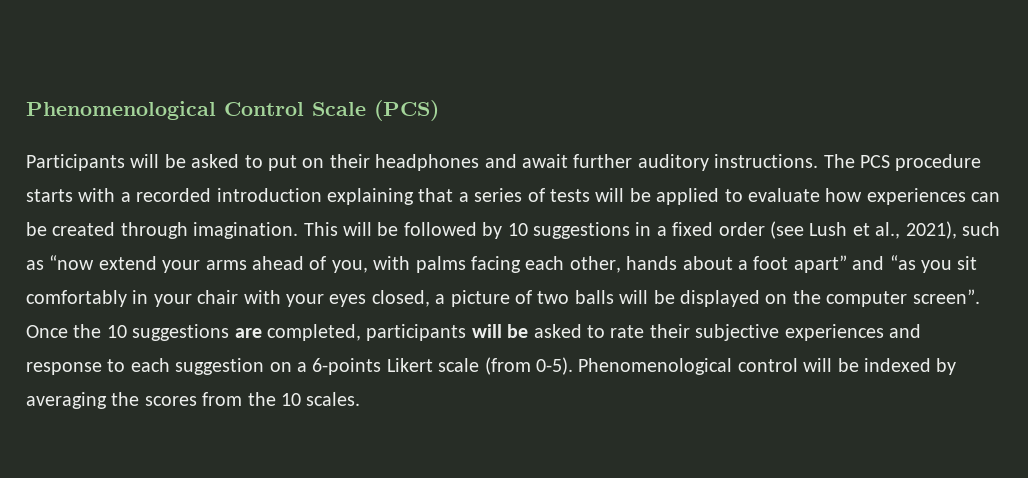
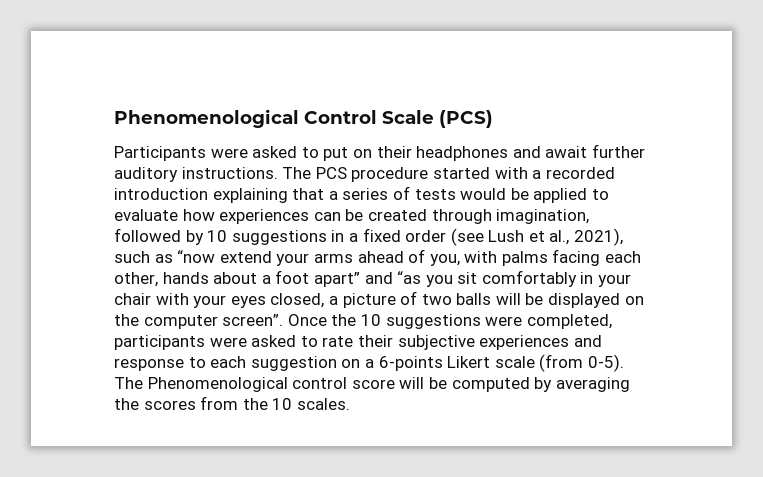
[130,154,186,168] will be -> [210,148,248,158] were
[26,189,73,202] starts -> [432,167,490,179] started
[595,188,625,202] will -> [460,188,507,200] would
[193,222,399,239] imagination. This will be -> [496,209,590,224] imagination,
[234,328,262,338] are -> [485,316,523,326] were
[471,324,529,338] will be -> [209,337,247,347] were
(573, 366) none -> [114,377,143,389] The
[803,358,931,372] will be indexed -> [351,377,530,392] score will be computed

